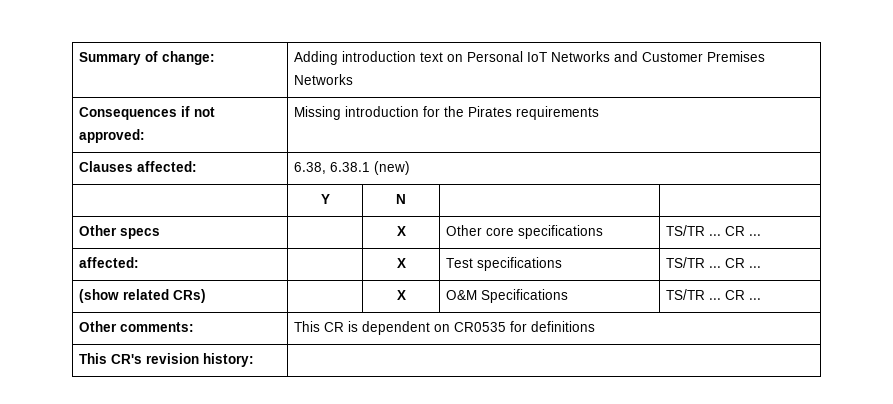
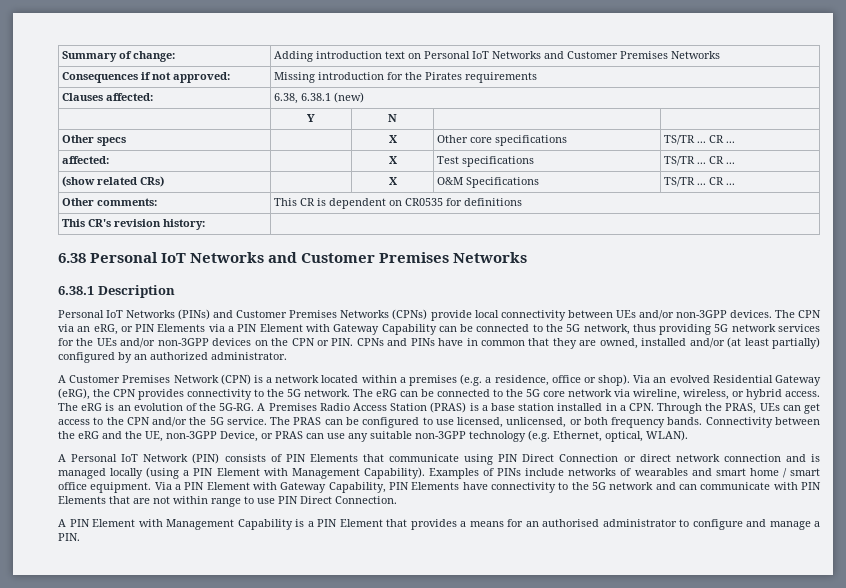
(254, 360) none -> [58,252,528,263] [58,285,175,298] [58,309,821,321] [58,324,820,335] [58,337,821,349] [58,352,287,363] [58,374,821,386] [58,388,820,400] [58,402,821,414] [58,417,820,428] [58,430,688,442] [58,453,821,465] [58,467,821,479] [58,482,822,493] [58,496,397,507] [58,519,820,530] [58,533,80,541] // 6.38 Personal IoT Networks and Customer Premises Networks // 6.38.1 Description // Personal IoT Networks (PINs) and Customer Premises Networks (CPNs) provide local connectivity between UEs and/or non-3GPP devices. The CPN via an eRG, or PIN Elements via a PIN Element with Gateway Capability can be connected to the 5G network, thus providing 5G network services for the UEs and/or non-3GPP devices on the CPN or PIN. CPNs and PINs have in common that they are owned, installed and/or (at least partially) configured by an authorized administrator. // A Customer Premises Network (CPN) is a network located within a premises (e.g. a residence, office or shop). Via an evolved Residential Gateway (eRG), the CPN provides connectivity to the 5G network. The eRG can be connected to the 5G core network via wireline, wireless, or hybrid access. The eRG is an evolution of the 5G-RG. A Premises Radio Access Station (PRAS) is a base station installed in a CPN. Through the PRAS, UEs can get access to the CPN and/or the 5G service. The PRAS can be configured to use licensed, unlicensed, or both frequency bands. Connectivity between the eRG and the UE, non-3GPP Device, or PRAS can use any suitable non-3GPP technology (e.g. Ethernet, optical, WLAN). // A Personal IoT Network (PIN) consists of PIN Elements that communicate using PIN Direct Connection or direct network connection and is managed locally (using a PIN Element with Management Capability). Examples of PINs include networks of wearables and smart home / smart office equipment. Via a PIN Element with Gateway Capability, PIN Elements have connectivity to the 5G network and can communicate with PIN Elements that are not within range to use PIN Direct Connection. // A PIN Element with Management Capability is a PIN Element that provides a means for an authorised administrator to configure and manage a PIN.

